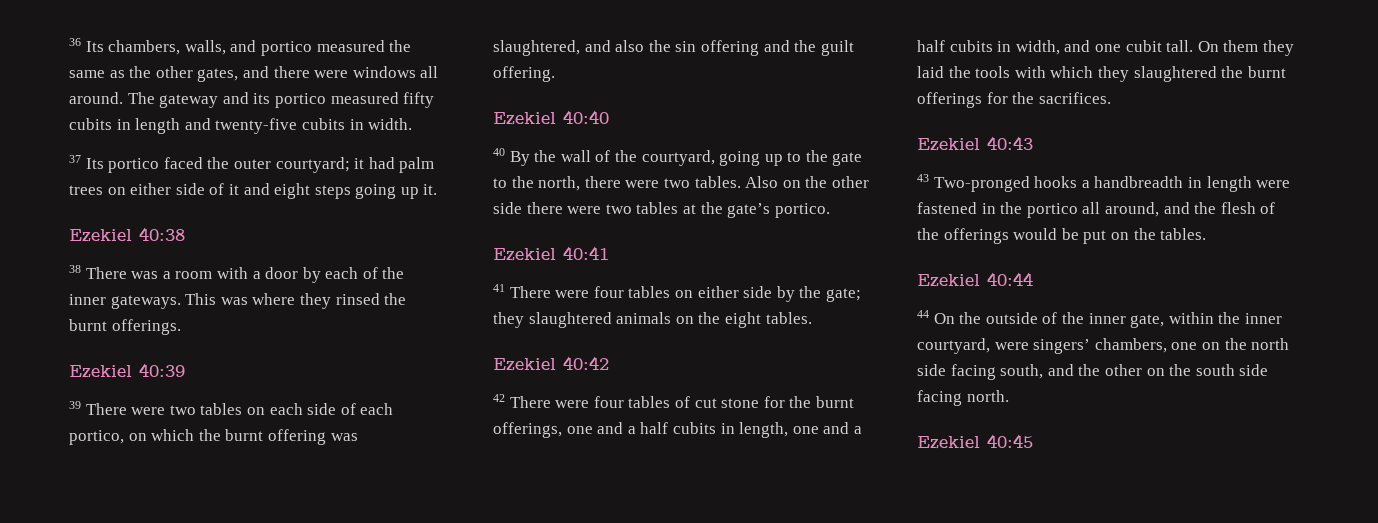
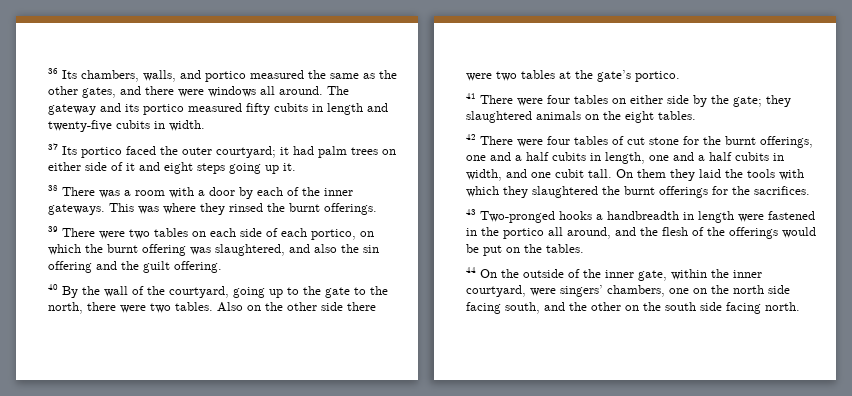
[69,227,185,243] // Ezekiel 40:38 -> (296, 167) none
[69,363,185,379] // Ezekiel 40:39 -> (377, 209) none
[493,110,609,126] // Ezekiel 40:40 -> (222, 267) none
[493,246,609,262] // Ezekiel 40:41 -> (680, 76) none
[493,356,609,372] // Ezekiel 40:42 -> (696, 115) none
[917,136,1033,152] // Ezekiel 40:43 -> (810, 190) none
[917,272,1033,288] // Ezekiel 40:44 -> (584, 248) none
[917,434,1033,450] // Ezekiel 40:45 -> (800, 306) none

